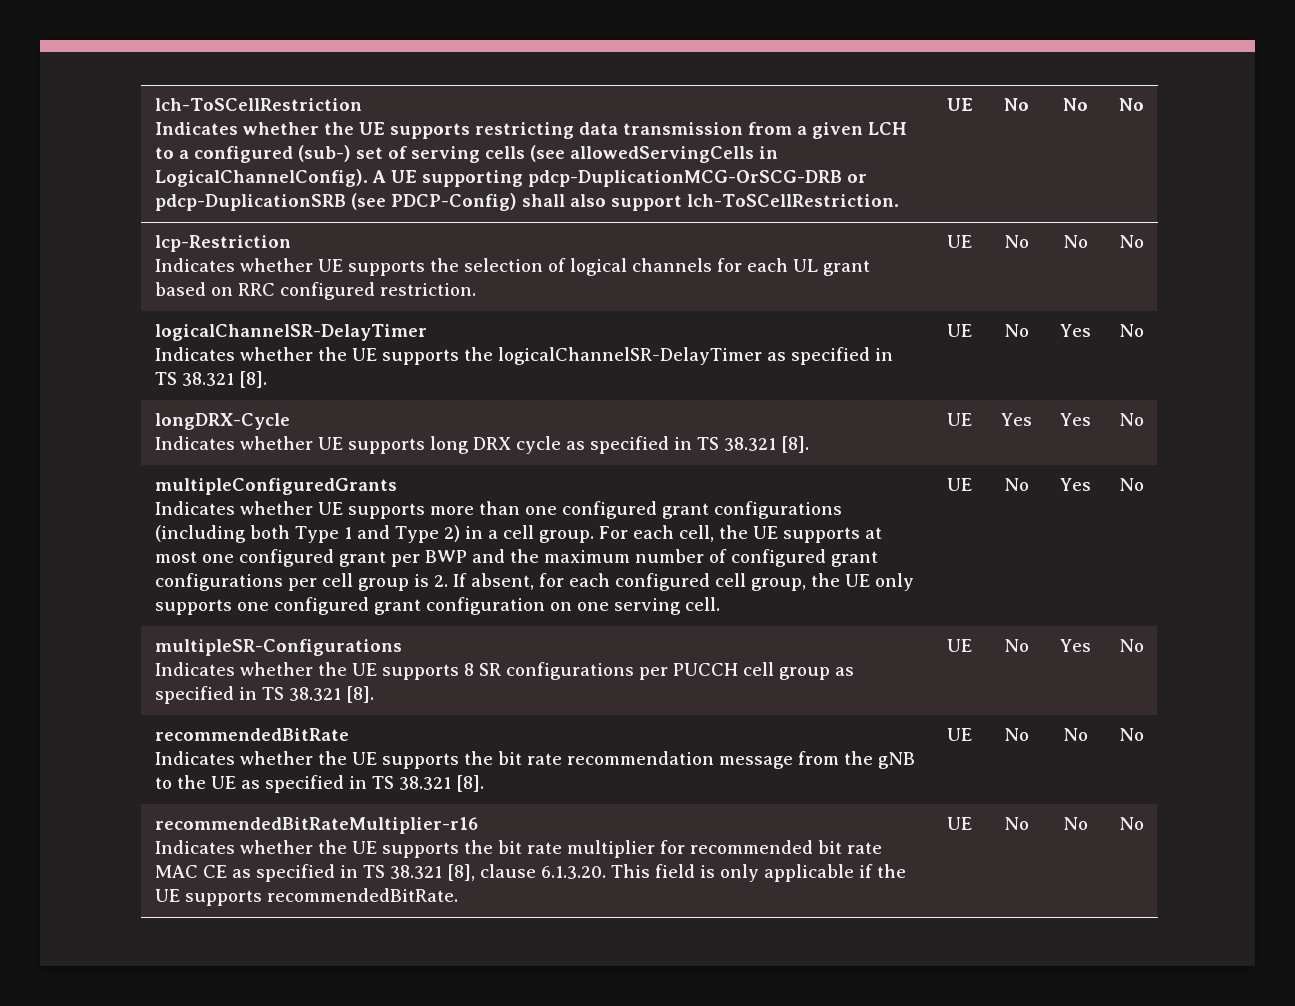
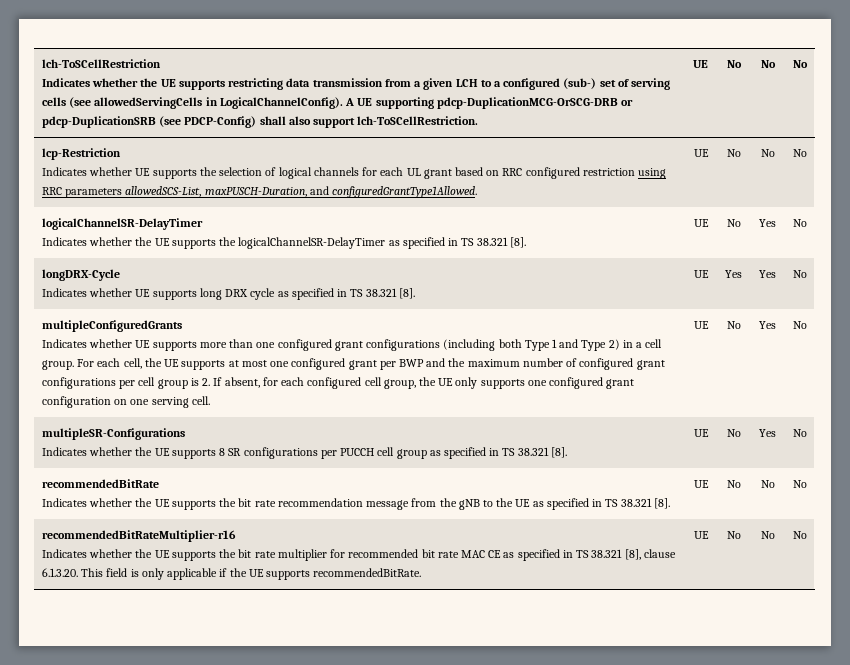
[379,283,476,296] restriction. -> [582,168,667,179] [41,186,478,198] restriction using RRC parameters allowedSCS-List, maxPUSCH-Duration, and configuredGrantType1Allowed.

